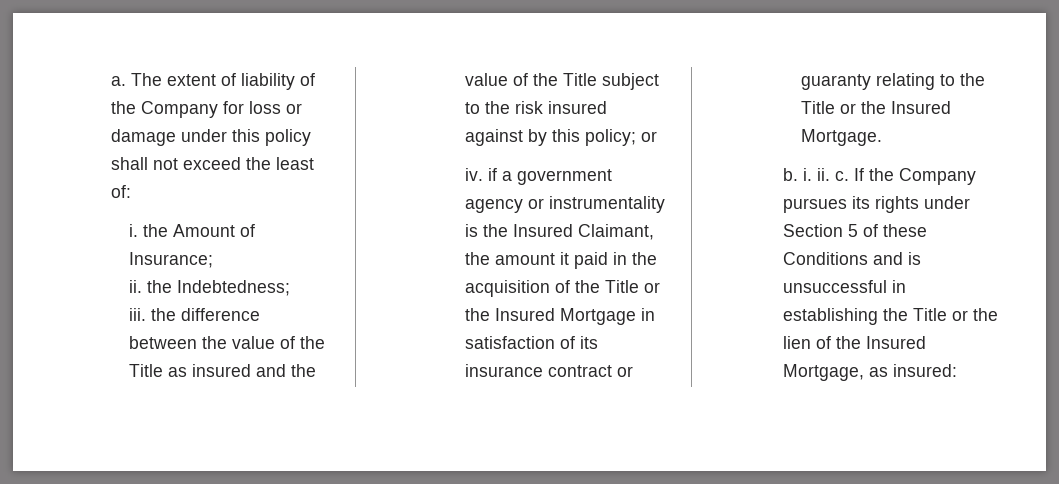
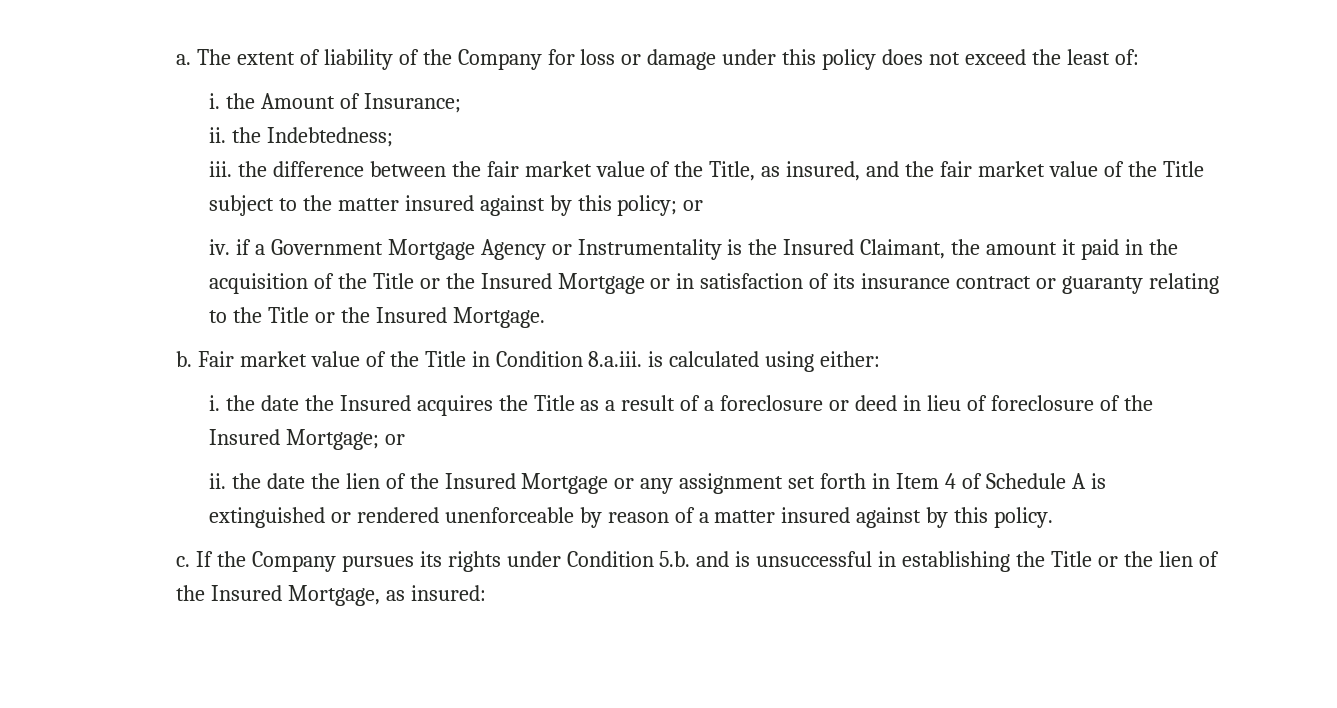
[110,157,148,170] shall -> [882,49,924,65] does
[232,336,326,349] [129,364,317,377] value of the Title as insured and the -> [486,161,1046,181] fair market value of the Title, as insured, and the fair market
[515,101,544,114] risk -> [337,198,399,211] matter
[517,169,613,185] [465,196,666,213] government agency or instrumentality -> [270,239,722,260] Government Mortgage Agency or Instrumentality
(637, 316) none -> [650,278,671,289] or
[802,168,830,181] i. ii. -> [197,351,881,372] [208,395,1153,416] [208,429,405,450] [208,473,1106,494] [208,507,1054,528] Fair market value of the Title in Condition 8.a.iii. is calculated using either: // i. the date the Insured acquires the Title as a result of a foreclosure or deed in lieu of foreclosure of the Insured Mortgage; or // ii. the date the lien of the Insured Mortgage or any assignment set forth in Item 4 of Schedule A is extinguished or rendered unenforceable by reason of a matter insured against by this policy. //
[782,224,927,237] [782,252,868,265] Section 5 of these Conditions -> [566,551,691,567] Condition 5.b.

